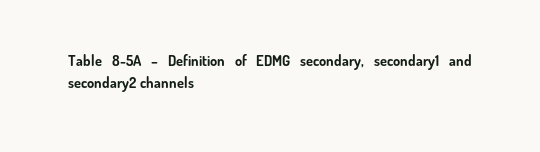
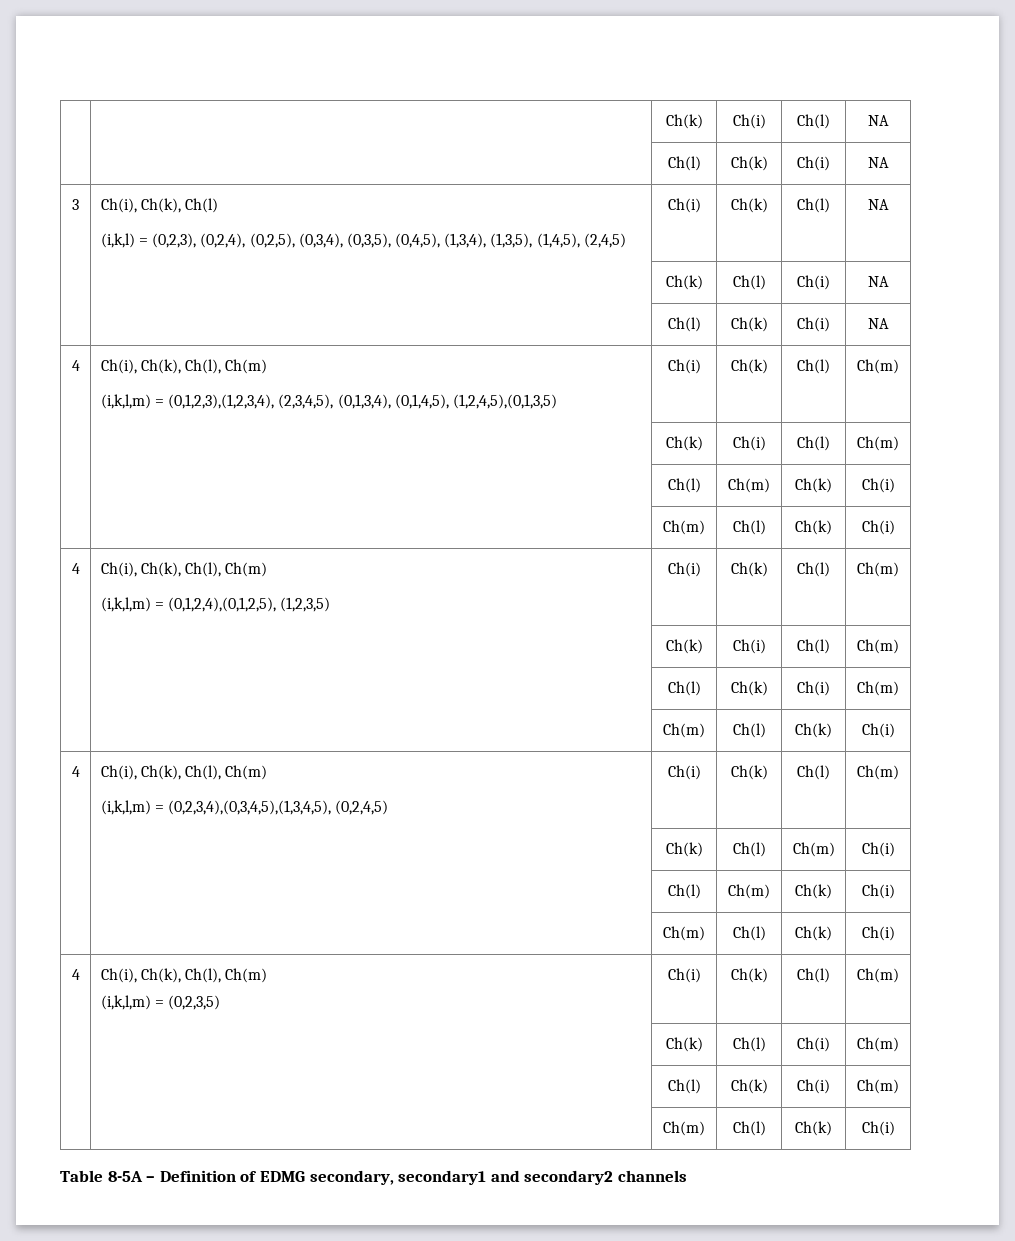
(68, 60) none -> [665,114,703,129] [732,114,766,129] [797,114,830,129] [867,115,889,126] [667,156,701,171] [730,156,768,171] [797,156,830,171] [867,157,889,168] [72,199,79,210] [100,198,219,213] [100,233,626,248] [667,198,701,213] [730,198,768,213] [797,198,830,213] [867,199,889,210] [665,275,703,290] [732,275,766,290] [797,275,830,290] [867,276,889,287] [667,317,701,332] [730,317,768,332] [797,317,830,332] [867,318,889,329] [71,360,80,371] [100,359,268,374] [100,394,557,409] [667,359,701,374] [730,359,768,374] [797,359,830,374] [857,359,899,374] [665,436,703,451] [732,436,766,451] [797,436,830,451] [857,436,899,451] [667,478,701,493] [728,478,770,493] [795,478,832,493] [861,478,895,493] [663,520,705,535] [732,520,766,535] [795,520,832,535] [861,520,895,535] [71,563,80,574] [100,562,268,577] [100,597,331,612] [667,562,701,577] [730,562,768,577] [797,562,830,577] [857,562,899,577] [665,639,703,654] [732,639,766,654] [797,639,830,654] [857,639,899,654] [667,681,701,696] [730,681,768,696] [797,681,830,696] [857,681,899,696] [663,723,705,738] [732,723,766,738] [795,723,832,738] [861,723,895,738] [71,766,80,777] [100,765,268,780] [100,800,389,815] [667,765,701,780] [730,765,768,780] [797,765,830,780] [857,765,899,780] [665,842,703,857] [732,842,766,857] [792,842,835,857] [861,842,895,857] [667,884,701,899] [728,884,770,899] [795,884,832,899] [861,884,895,899] [663,926,705,941] [732,926,766,941] [795,926,832,941] [861,926,895,941] [71,969,80,980] [100,968,268,983] [100,995,221,1010] [667,968,701,983] [730,968,768,983] [797,968,830,983] [857,968,899,983] [665,1037,703,1052] [732,1037,766,1052] [797,1037,830,1052] [857,1037,899,1052] [667,1079,701,1094] [730,1079,768,1094] [797,1079,830,1094] [857,1079,899,1094] [663,1121,705,1136] [732,1121,766,1136] [795,1121,832,1136] [861,1121,895,1136] | | Ch(k) | Ch(i) | Ch(l) | NA // | | Ch(l) | Ch(k) | Ch(i) | NA // 3 | Ch(i), Ch(k), Ch(l) // (i,k,l) = (0,2,3), (0,2,4), (0,2,5), (0,3,4), (0,3,5), (0,4,5), (1,3,4), (1,3,5), (1,4,5), (2,4,5) | Ch(i) | Ch(k) | Ch(l) | NA // | | Ch(k) | Ch(l) | Ch(i) | NA // | | Ch(l) | Ch(k) | Ch(i) | NA // 4 | Ch(i), Ch(k), Ch(l), Ch(m) // (i,k,l,m) = (0,1,2,3),(1,2,3,4), (2,3,4,5), (0,1,3,4), (0,1,4,5), (1,2,4,5),(0,1,3,5) | Ch(i) | Ch(k) | Ch(l) | Ch(m) // | | Ch(k) | Ch(i) | Ch(l) | Ch(m) // | | Ch(l) | Ch(m) | Ch(k) | Ch(i) // | | Ch(m) | Ch(l) | Ch(k) | Ch(i) // 4 | Ch(i), Ch(k), Ch(l), Ch(m) // (i,k,l,m) = (0,1,2,4),(0,1,2,5), (1,2,3,5) | Ch(i) | Ch(k) | Ch(l) | Ch(m) // | | Ch(k) | Ch(i) | Ch(l) | Ch(m) // | | Ch(l) | Ch(k) | Ch(i) | Ch(m) // | | Ch(m) | Ch(l) | Ch(k) | Ch(i) // 4 | Ch(i), Ch(k), Ch(l), Ch(m) // (i,k,l,m) = (0,2,3,4),(0,3,4,5),(1,3,4,5), (0,2,4,5) | Ch(i) | Ch(k) | Ch(l) | Ch(m) // | | Ch(k) | Ch(l) | Ch(m) | Ch(i) // | | Ch(l) | Ch(m) | Ch(k) | Ch(i) // | | Ch(m) | Ch(l) | Ch(k) | Ch(i) // 4 | Ch(i), Ch(k), Ch(l), Ch(m) // (i,k,l,m) = (0,2,3,5) | Ch(i) | Ch(k) | Ch(l) | Ch(m) // | | Ch(k) | Ch(l) | Ch(i) | Ch(m) // | | Ch(l) | Ch(k) | Ch(i) | Ch(m) // | | Ch(m) | Ch(l) | Ch(k) | Ch(i) //

